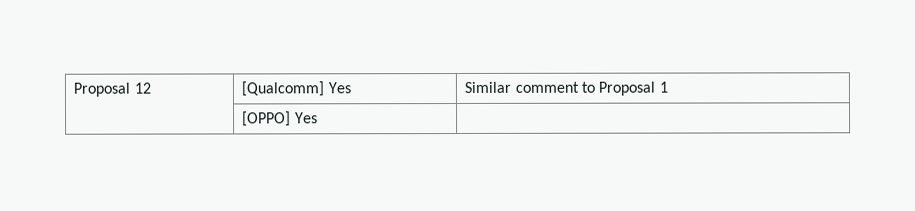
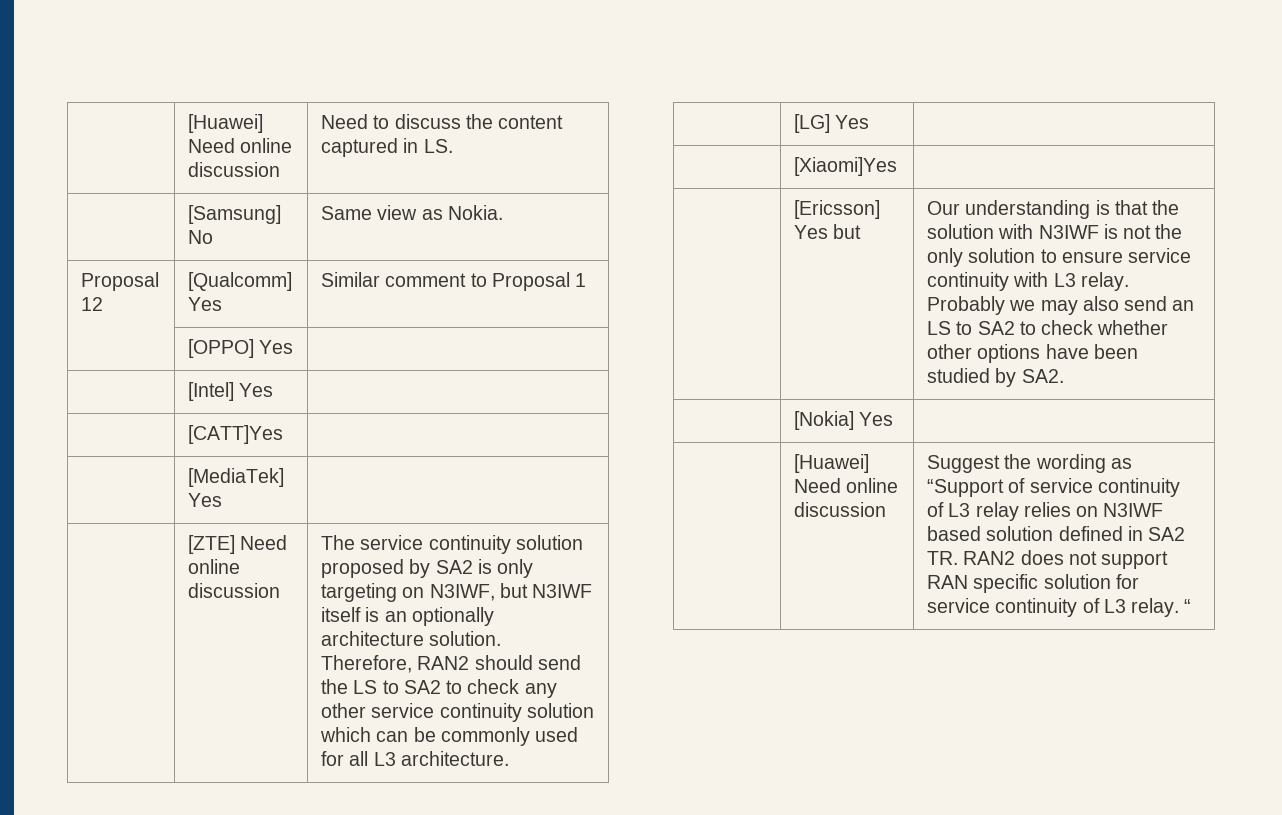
(73, 89) none -> [188,114,264,133] [188,138,293,153] [188,162,281,177] [321,114,564,129] [321,138,453,157] [188,205,282,224] [188,230,214,244] [321,205,503,220] | [Huawei] Need online discussion | Need to discuss the content captured in LS. // | [Samsung] No | Same view as Nokia. //
(318, 118) none -> [188,382,274,401] [188,425,284,444] [188,468,285,487] [188,493,223,507] [188,535,288,554] [188,559,241,574] [188,583,281,598] [321,535,583,554] [321,559,534,578] [321,583,593,602] [321,607,494,626] [321,631,502,646] [321,655,581,673] [321,679,557,698] [321,703,594,722] [320,727,579,746] [321,751,509,766] [794,114,870,133] [794,157,898,176] [794,200,881,219] [794,224,862,239] [927,200,1180,219] [927,224,1183,239] [927,248,1192,267] [927,272,1129,291] [927,296,1195,315] [927,320,1169,335] [927,344,1138,363] [927,368,1064,387] [794,411,894,430] [794,454,870,473] [794,478,899,493] [794,502,887,517] [927,454,1132,473] [927,478,1180,497] [927,502,1164,521] [927,526,1186,541] [927,550,1169,569] [927,574,1139,593] [927,598,1192,617] // | [Intel] Yes | // | [CATT]Yes | // | [MediaTek] Yes | // | [ZTE] Need online discussion | The service continuity solution proposed by SA2 is only targeting on N3IWF, but N3IWF itself is an optionally architecture solution. Therefore, RAN2 should send the LS to SA2 to check any other service continuity solution which can be commonly used for all L3 architecture. // | [LG] Yes | // | [Xiaomi]Yes | // | [Ericsson] Yes but | Our understanding is that the solution with N3IWF is not the only solution to ensure service continuity with L3 relay. Probably we may also send an LS to SA2 to check whether other options have been studied by SA2. // | [Nokia] Yes | // | [Huawei] Need online discussion | Suggest the wording as “Support of service continuity of L3 relay relies on N3IWF based solution defined in SA2 TR. RAN2 does not support RAN specific solution for service continuity of L3 relay. “

